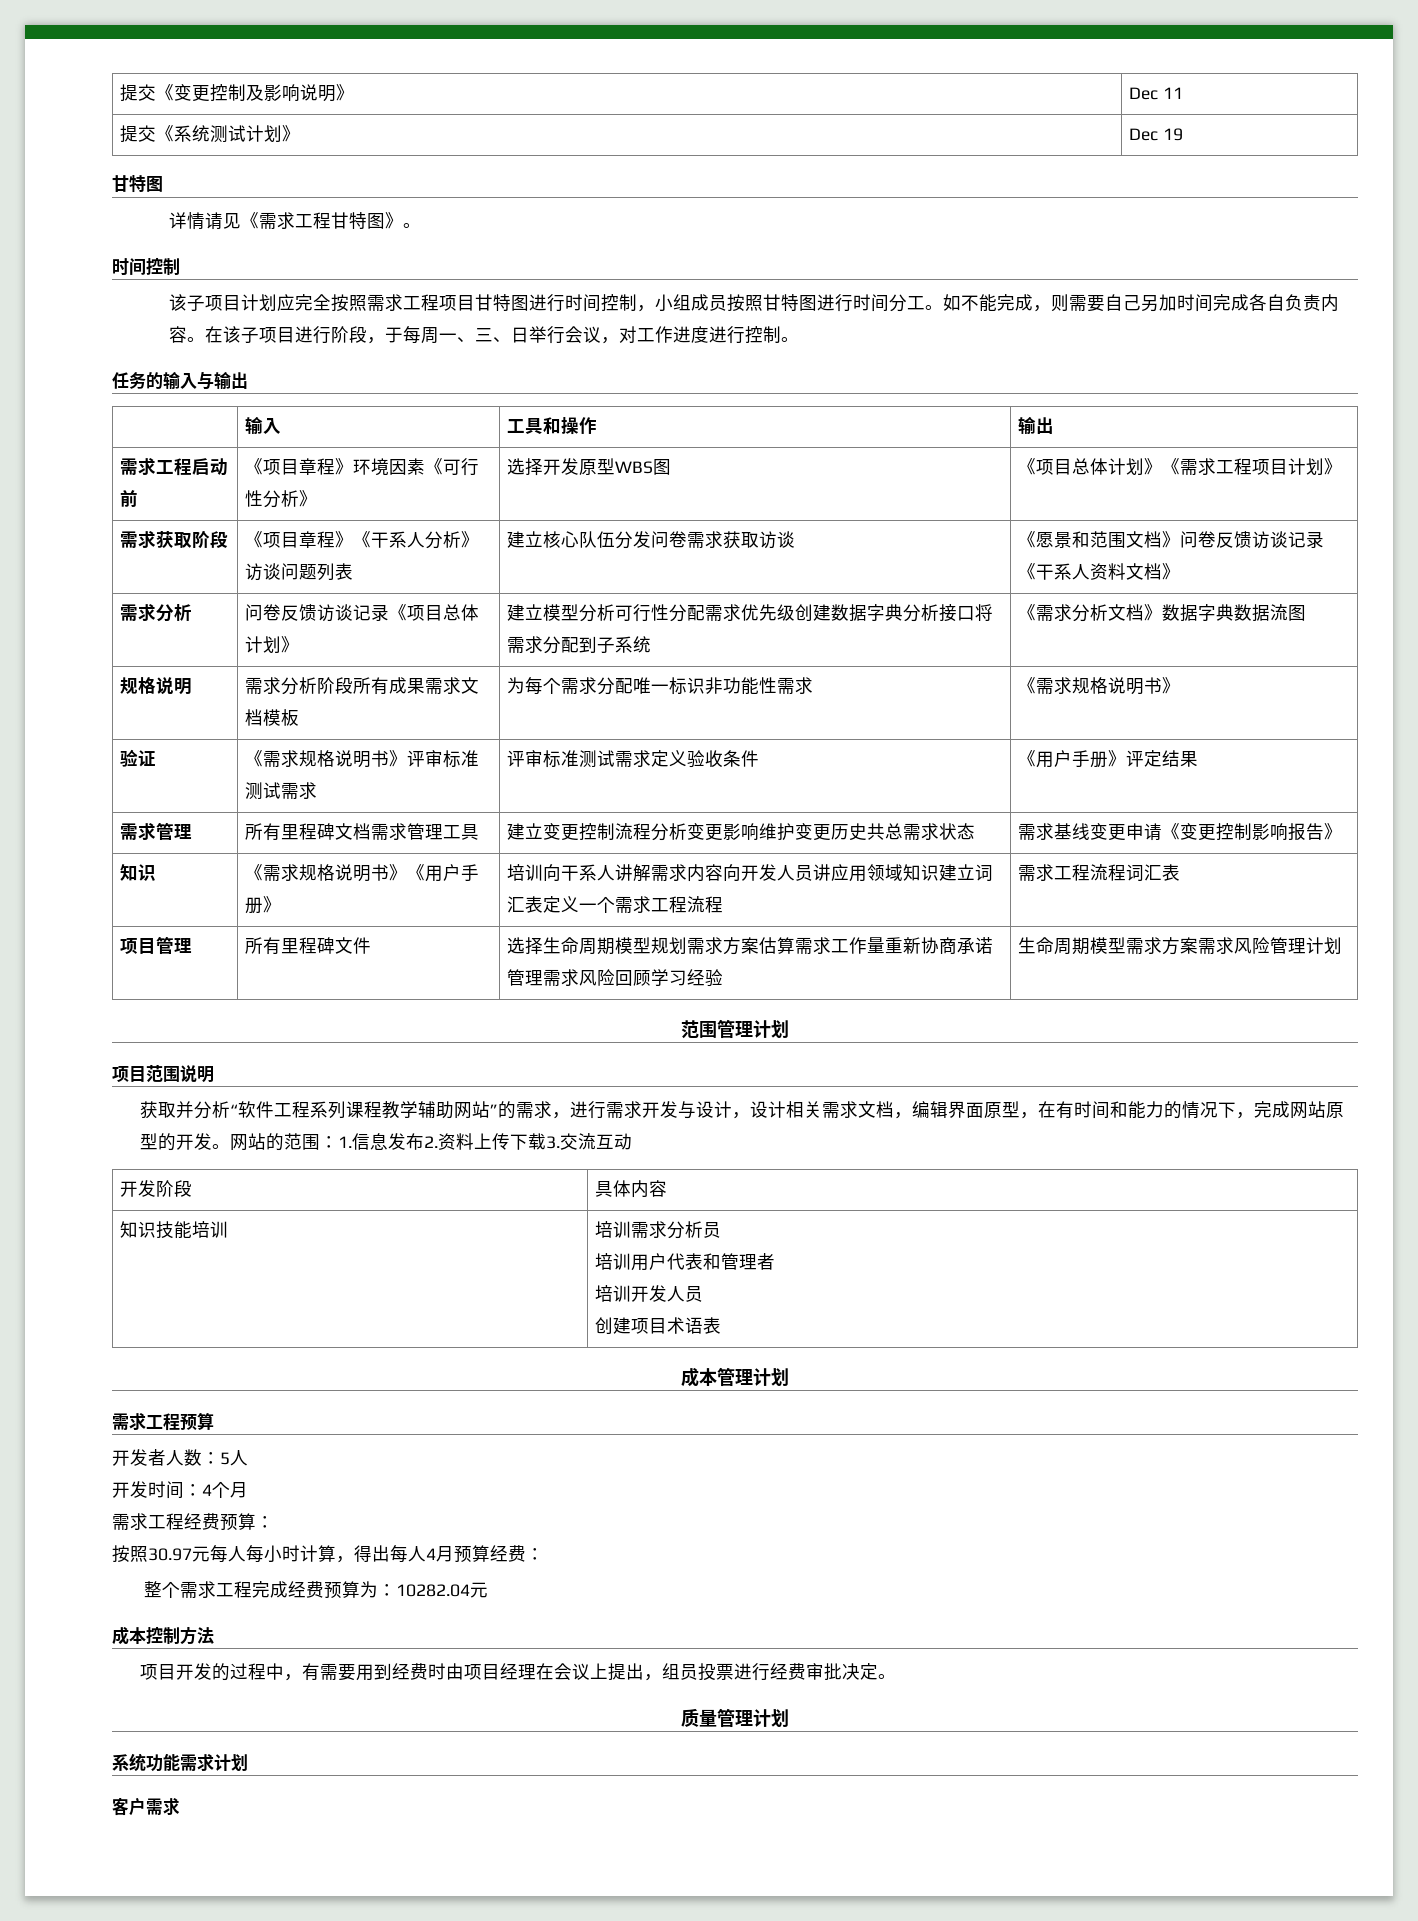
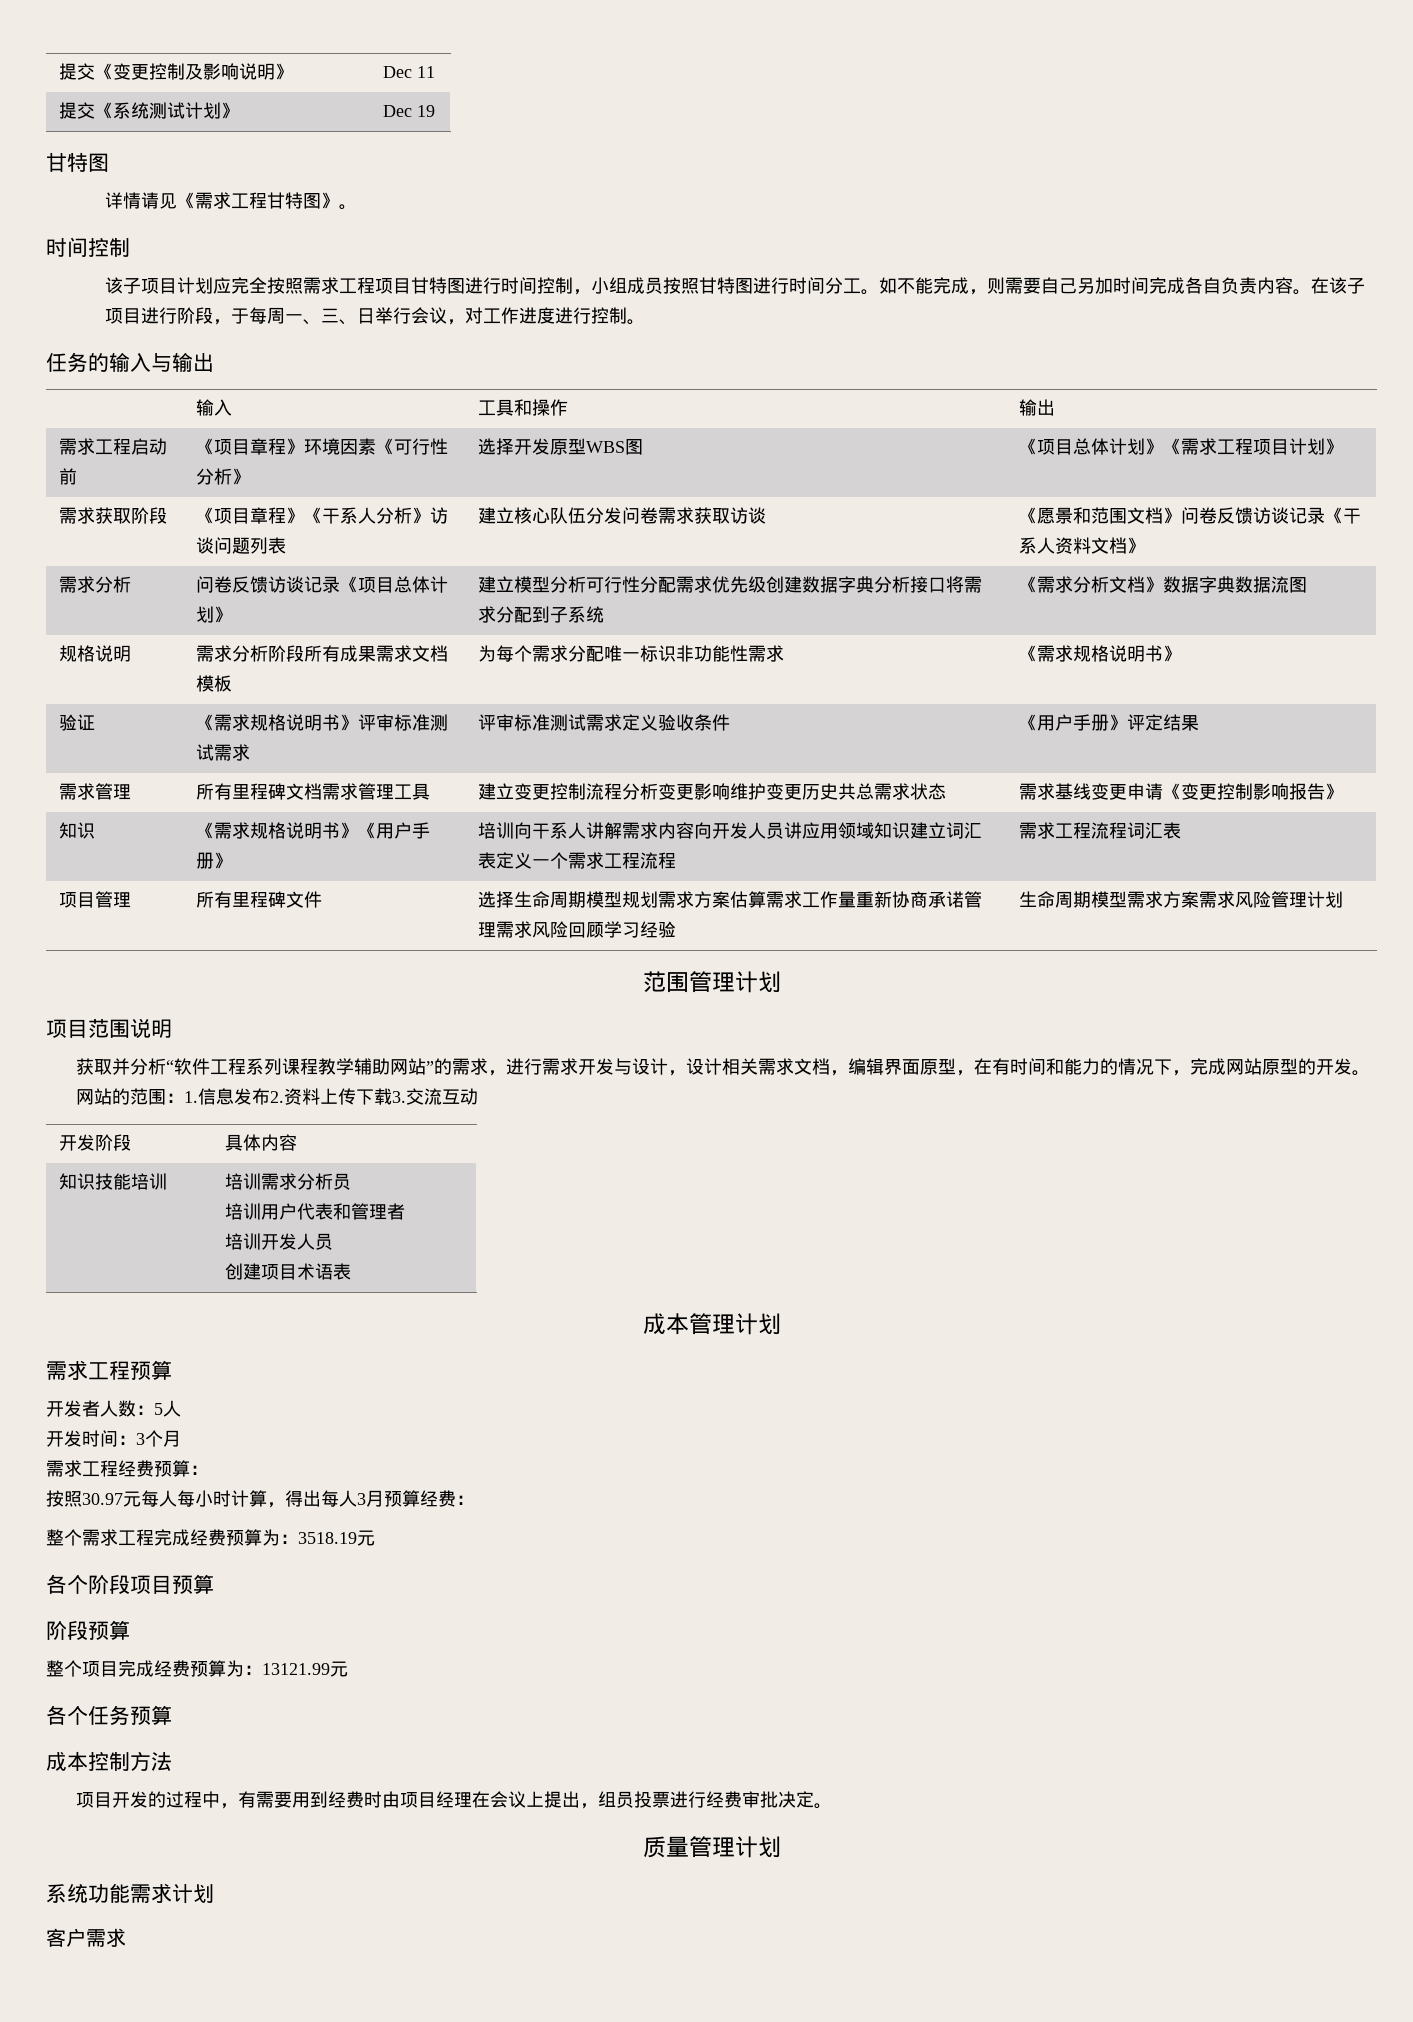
[202,1484,212,1496] 4 -> [136,1433,145,1445] 3
[426,1548,436,1560] 4 -> [357,1493,366,1505] 3
[396,1582,489,1598] 10282.04元 -> [298,1530,375,1546] [46,1574,214,1594] [46,1620,130,1640] [46,1660,348,1677] [46,1705,172,1725] 3518.19元 // 各个阶段项目预算 // 阶段预算 // 整个项目完成经费预算为：13121.99元 // 各个任务预算

